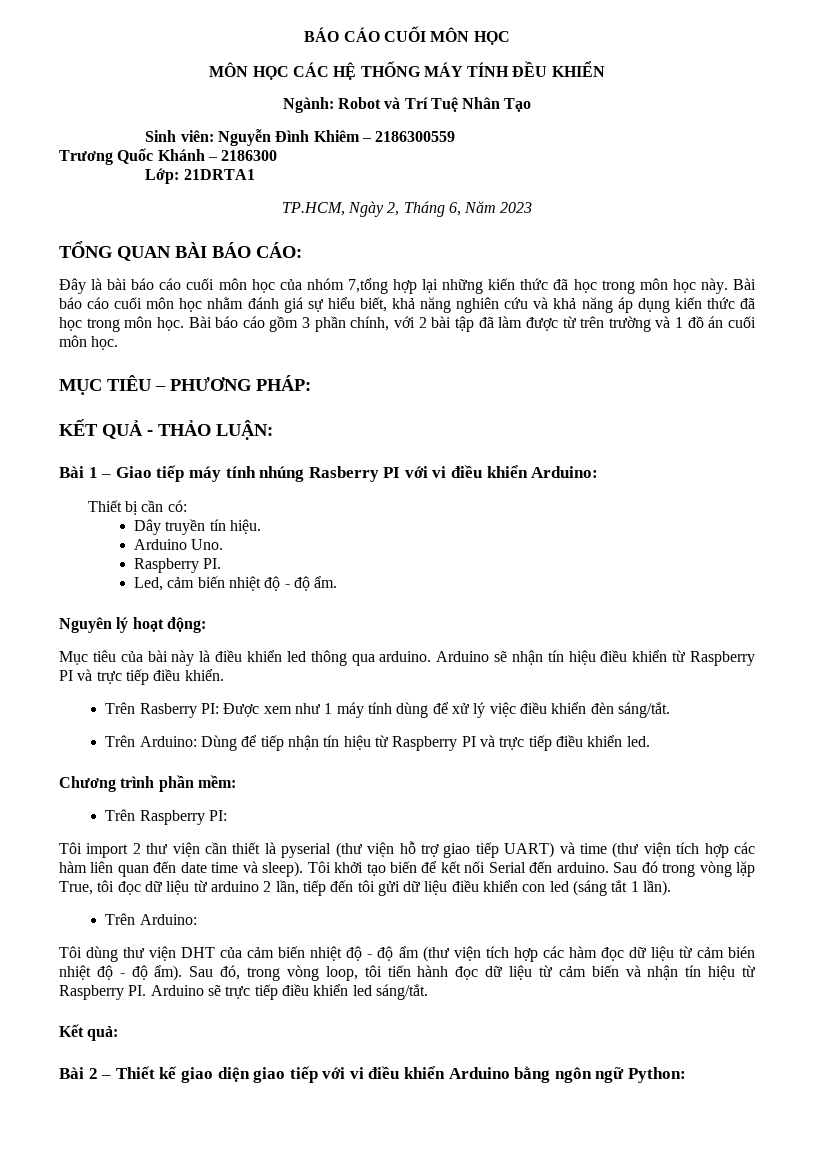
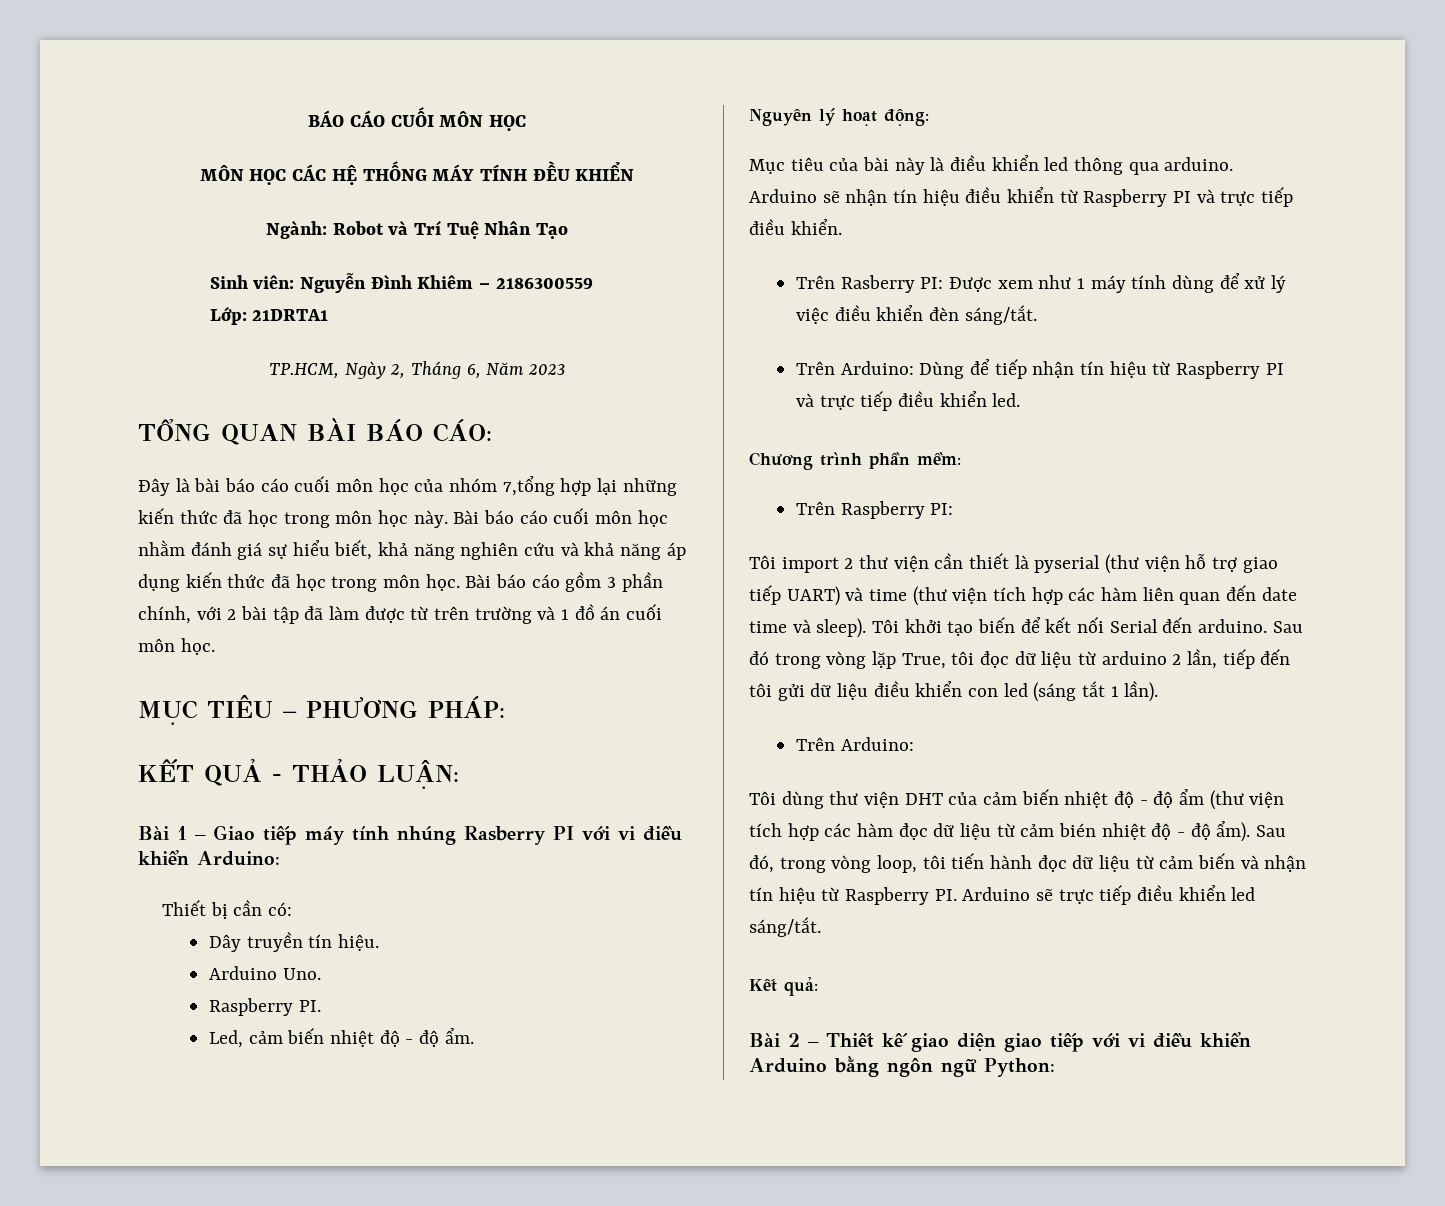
[59,148,278,165] // Trương Quốc Khánh – 2186300 -> (593, 283) none

